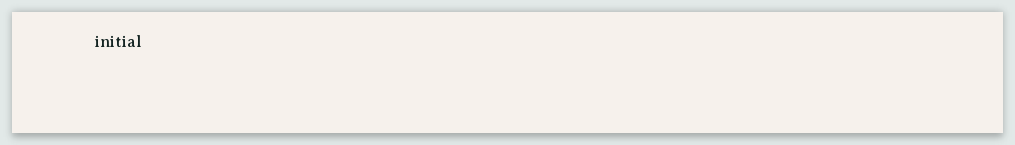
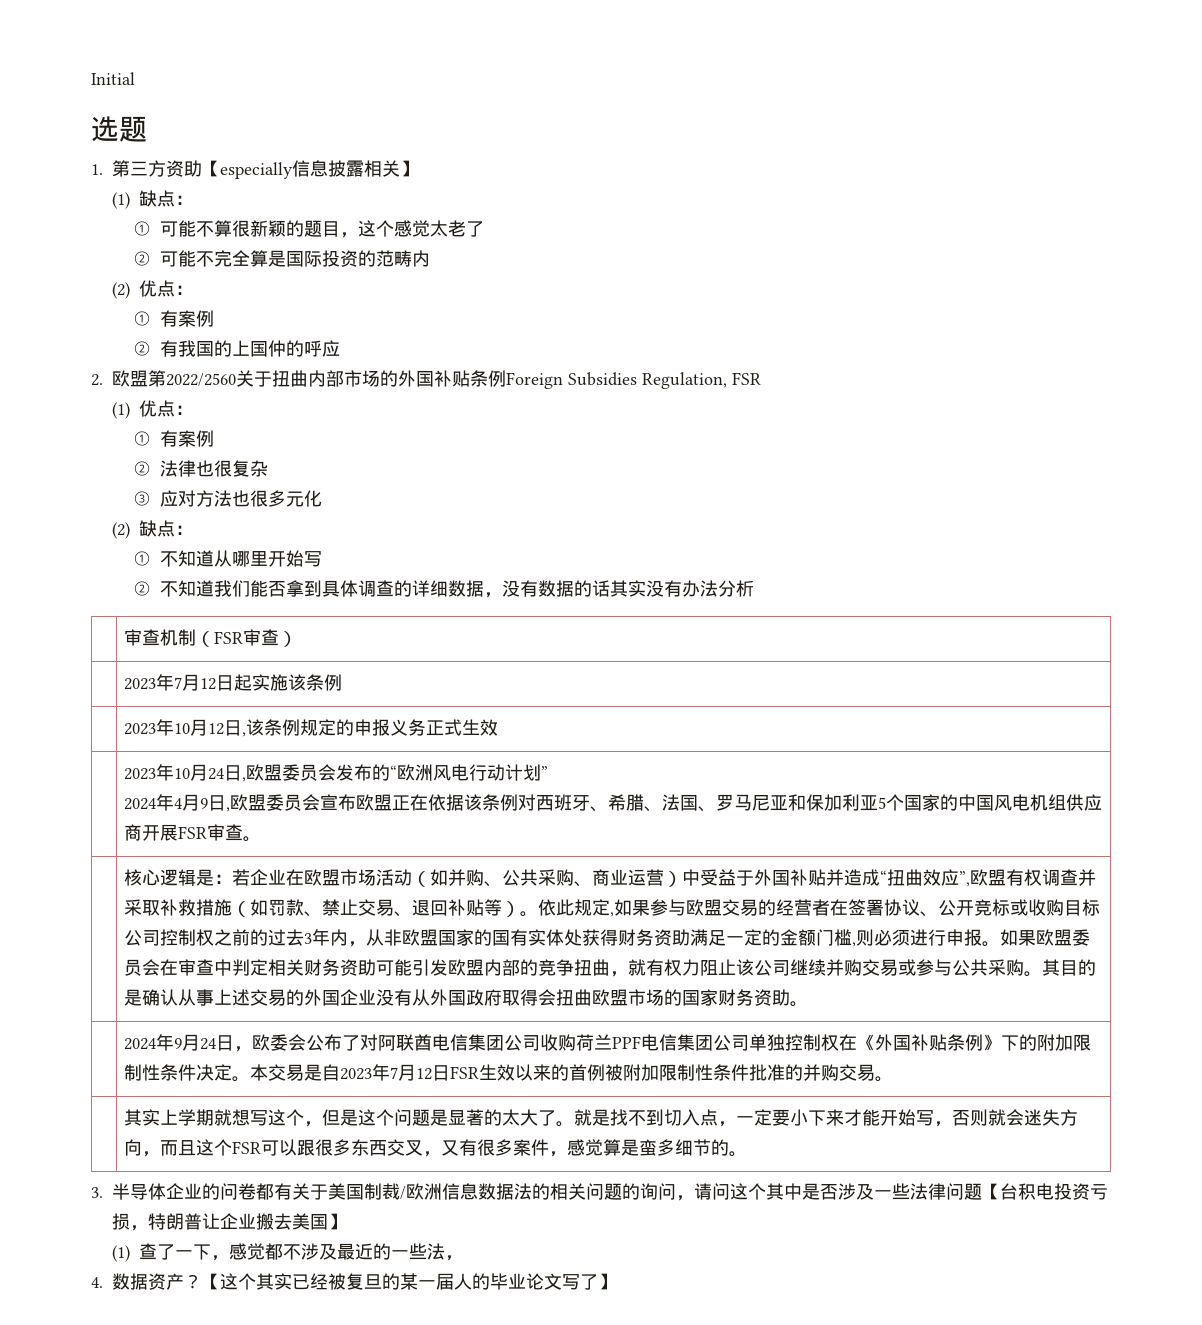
[95,35,141,47] initial -> [91,72,135,85] [91,116,147,142] [91,160,418,179] [111,190,193,209] [132,220,484,238] [132,250,430,267] [111,280,193,299] [132,310,214,327] [132,340,340,357] [91,370,761,389] [111,400,193,419] [132,430,214,447] [132,460,268,477] [132,490,322,507] [111,520,193,539] [132,550,322,567] [132,580,754,598] [124,629,298,647] [124,674,343,691] [124,719,499,737] [124,764,549,782] [124,794,1103,812] [124,824,262,842] [124,869,1097,887] [124,899,1101,917] [124,929,1091,947] [124,959,1097,977] [124,989,809,1007] [124,1034,1092,1052] [124,1064,894,1082] [124,1109,1079,1127] [124,1139,748,1157] [91,1183,1108,1201] [112,1213,346,1231] [111,1243,463,1262] [91,1273,616,1290] Initial // 选题 // 1.第三方资助【especially信息披露相关】 // (1)缺点： // ①可能不算很新颖的题目，这个感觉太老了 // ②可能不完全算是国际投资的范畴内 // (2)优点： // ①有案例 // ②有我国的上国仲的呼应 // 2.欧盟第2022/2560关于扭曲内部市场的外国补贴条例Foreign Subsidies Regulation, FSR // (1)优点： // ①有案例 // ②法律也很复杂 // ③应对方法也很多元化 // (2)缺点： // ①不知道从哪里开始写 // ②不知道我们能否拿到具体调查的详细数据，没有数据的话其实没有办法分析 // | 审查机制（FSR审查） // | 2023年7月12日起实施该条例 // | 2023年10月12日,该条例规定的申报义务正式生效 // | 2023年10月24日,欧盟委员会发布的“欧洲风电行动计划” // 2024年4月9日,欧盟委员会宣布欧盟正在依据该条例对西班牙、希腊、法国、罗马尼亚和保加利亚5个国家的中国风电机组供应商开展FSR审查。 // | 核心逻辑是：若企业在欧盟市场活动（如并购、公共采购、商业运营）中受益于外国补贴并造成“扭曲效应”,欧盟有权调查并采取补救措施（如罚款、禁止交易、退回补贴等）。依此规定,如果参与欧盟交易的经营者在签署协议、公开竞标或收购目标公司控制权之前的过去3年内，从非欧盟国家的国有实体处获得财务资助满足一定的金额门槛,则必须进行申报。如果欧盟委员会在审查中判定相关财务资助可能引发欧盟内部的竞争扭曲，就有权力阻止该公司继续并购交易或参与公共采购。其目的是确认从事上述交易的外国企业没有从外国政府取得会扭曲欧盟市场的国家财务资助。 // | 2024年9月24日，欧委会公布了对阿联酋电信集团公司收购荷兰PPF电信集团公司单独控制权在《外国补贴条例》下的附加限制性条件决定。本交易是自2023年7月12日FSR生效以来的首例被附加限制性条件批准的并购交易。 // | 其实上学期就想写这个，但是这个问题是显著的太大了。就是找不到切入点，一定要小下来才能开始写，否则就会迷失方向，而且这个FSR可以跟很多东西交叉，又有很多案件，感觉算是蛮多细节的。 // 3.半导体企业的问卷都有关于美国制裁/欧洲信息数据法的相关问题的询问，请问这个其中是否涉及一些法律问题【台积电投资亏损，特朗普让企业搬去美国】 // (1)查了一下，感觉都不涉及最近的一些法， // 4.数据资产？【这个其实已经被复旦的某一届人的毕业论文写了】

